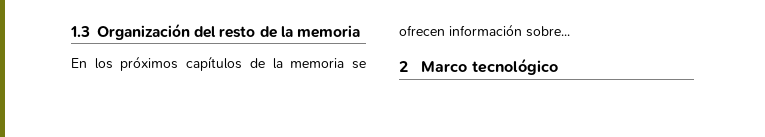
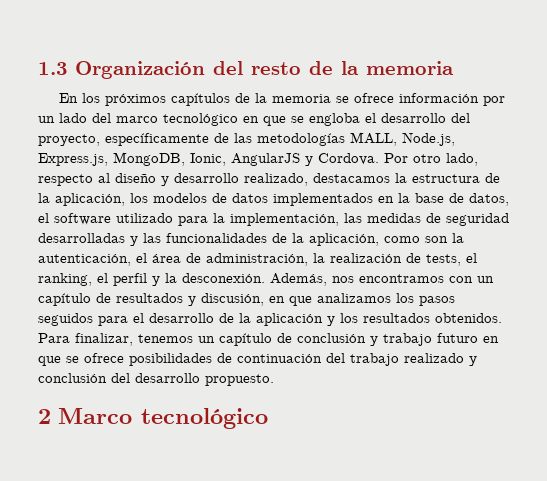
[399,24,570,37] ofrecen información sobre... -> [354,93,506,106] [38,113,470,126] [38,132,455,146] [38,152,478,166] [38,173,500,186] [38,193,509,206] [38,213,509,226] [38,233,464,246] [38,253,477,266] [38,273,494,286] [38,293,455,306] [38,313,502,326] [38,333,499,346] [38,353,477,366] [38,373,274,386] ofrece información por un lado del marco tecnológico en que se engloba el desarrollo del proyecto, específicamente de las metodologías MALL, Node.js, Express.js, MongoDB, Ionic, AngularJS y Cordova. Por otro lado, respecto al diseño y desarrollo realizado, destacamos la estructura de la aplicación, los modelos de datos implementados en la base de datos, el software utilizado para la implementación, las medidas de seguridad desarrolladas y las funcionalidades de la aplicación, como son la autenticación, el área de administración, la realización de tests, el ranking, el perfil y la desconexión. Además, nos encontramos con un capítulo de resultados y discusión, en que analizamos los pasos seguidos para el desarrollo de la aplicación y los resultados obtenidos. Para finalizar, tenemos un capítulo de conclusión y trabajo futuro en que se ofrece posibilidades de continuación del trabajo realizado y conclusión del desarrollo propuesto.

